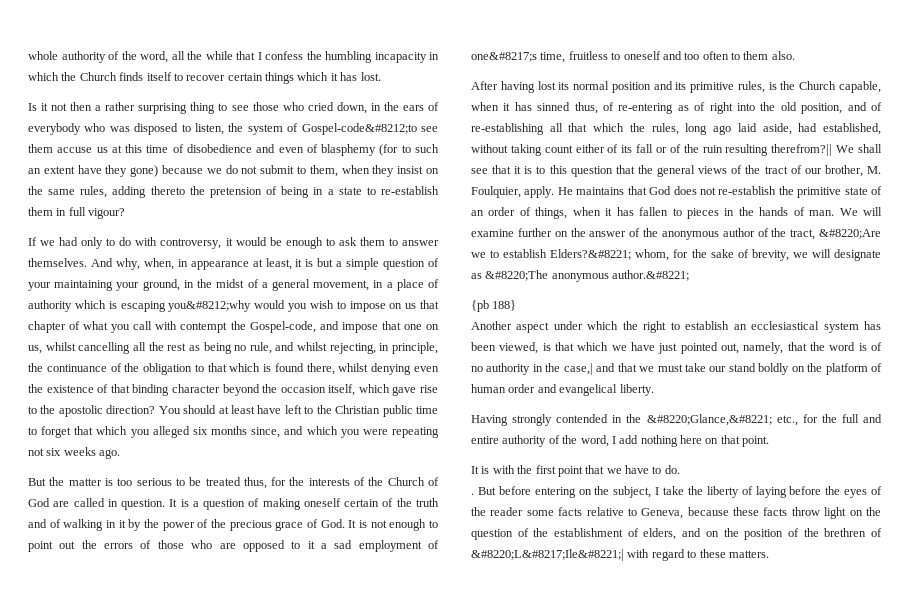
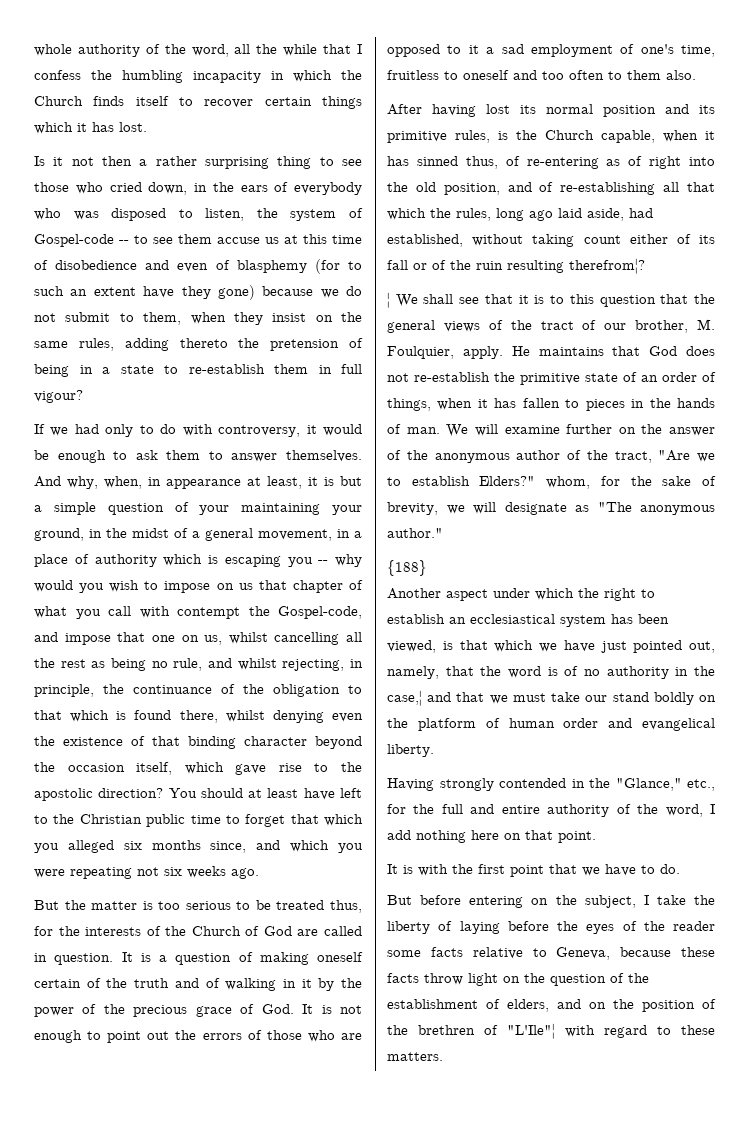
[301,123,417,135] Gospel-code&#8212;to -> [34,234,148,247] Gospel-code -- to
[168,300,252,312] you&#8212;why -> [287,554,362,567] you -- why
[471,52,537,62] one&#8217;s -> [640,44,674,54] one's
[771,144,833,156] therefrom?|| -> [569,258,645,274] [387,292,390,308] therefrom¦? // ¦
[819,229,881,239] &#8220;Are -> [658,450,691,461] "Are
[550,249,632,260] Elders?&#8221; -> [479,476,536,486] Elders?"
[485,270,690,282] [471,300,517,312] &#8220;The anonymous author.&#8221; // {pb 188} -> [597,502,715,515] [387,528,443,538] [387,560,427,576] "The anonymous author." // {188}
[563,363,593,375] case,| -> [387,690,422,706] case,¦
[646,414,772,426] &#8220;Glance,&#8221; -> [615,778,682,791] "Glance,"
[471,493,474,495] . -> (680, 869) none
[471,549,624,561] &#8220;L&#8217;Ile&#8221;| -> [507,1023,555,1039] "L'Ile"¦

